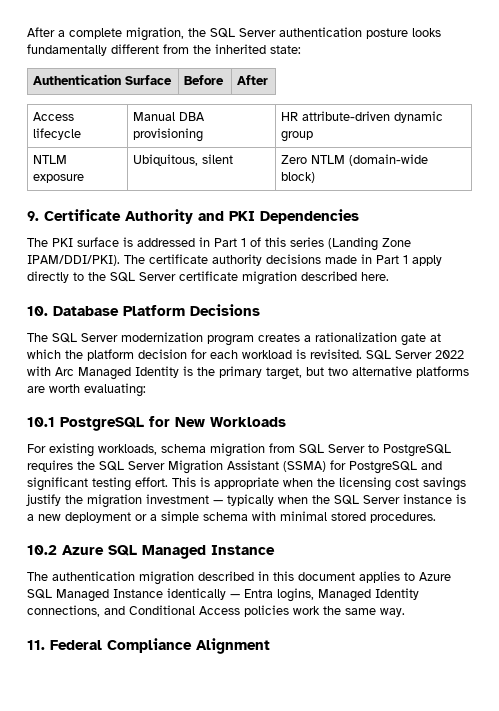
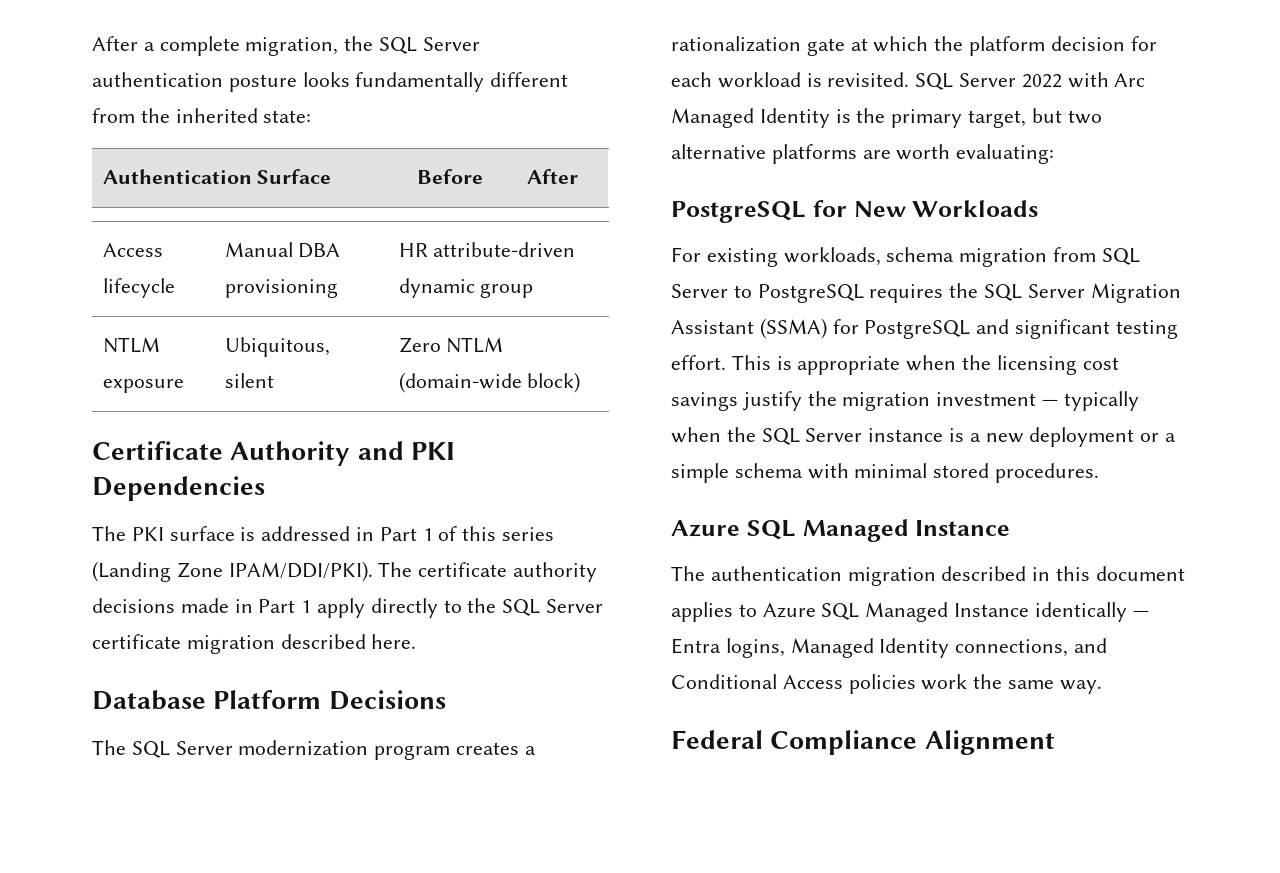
[27,211,39,221] 9. -> (581, 382) none
[27,306,48,316] 10. -> (417, 641) none
[27,417,55,427] 10.1 -> (1055, 154) none
[27,545,57,555] 10.2 -> (1100, 473) none
[27,640,45,650] 11. -> (1102, 687) none

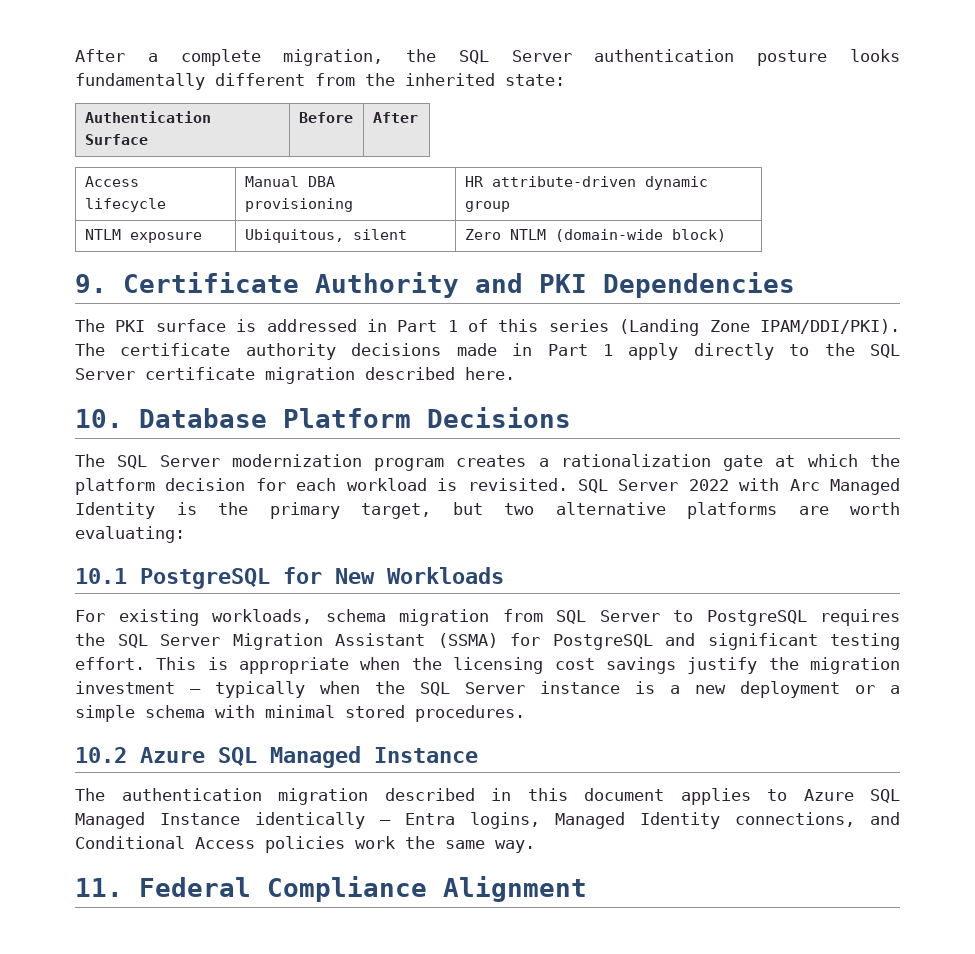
(581, 382) none -> [75,274,107,293] 9.
(417, 641) none -> [75,409,123,428] 10.
(1055, 154) none -> [75,568,127,584] 10.1
(1100, 473) none -> [75,747,127,763] 10.2
(1102, 687) none -> [75,878,123,897] 11.

